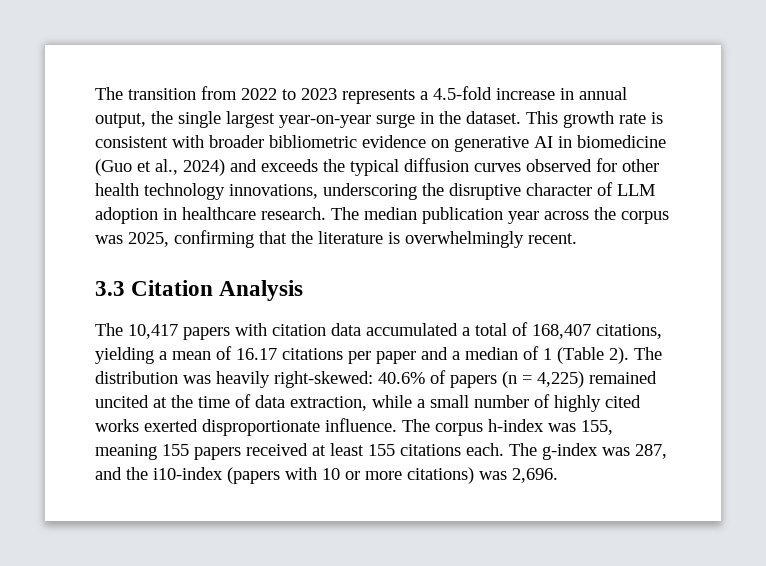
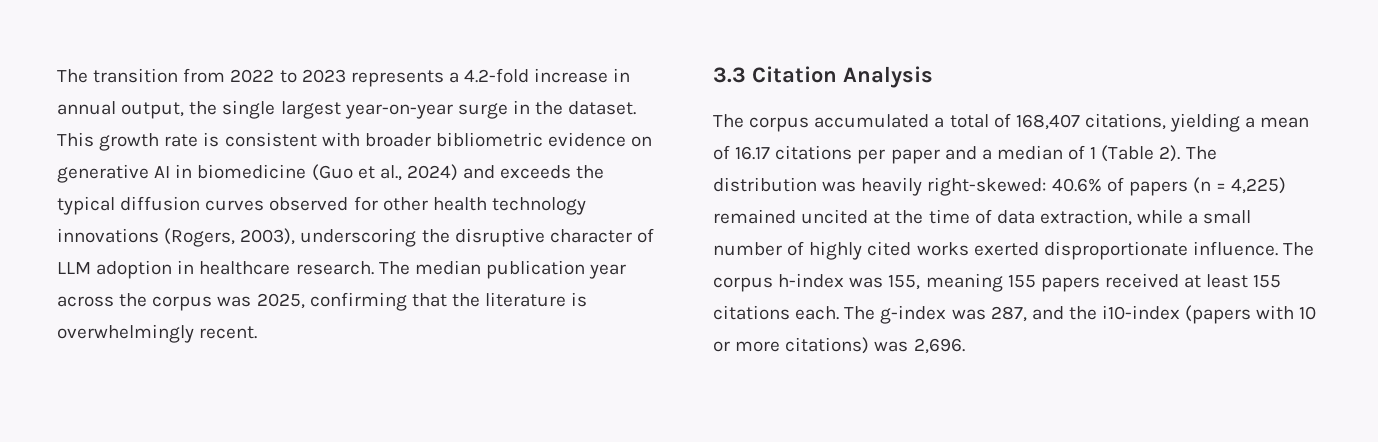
[433,86,492,100] 4.5-fold -> [464,68,530,83] 4.2-fold
[229,184,318,199] innovations, -> [57,228,296,247] innovations (Rogers, 2003),
[128,323,361,340] 10,417 papers with citation data -> [749,117,810,132] corpus

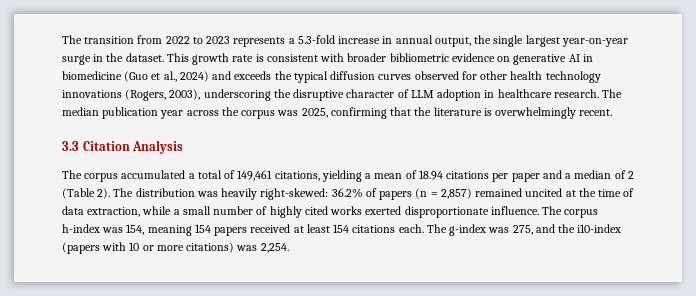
[464,68,530,83] 4.2-fold -> [297,35,335,44] 5.3-fold
[1015,114,1080,130] 168,407 -> [237,170,273,181] 149,461
[735,146,771,160] 16.17 -> [418,170,443,180] 18.94
[1090,147,1097,159] 1 -> [627,171,634,179] 2
[1051,178,1102,192] 40.6% -> [331,188,363,198] 36.2%
[1231,177,1287,194] 4,225) -> [440,188,472,199] 2,857)
[888,273,1036,292] 155, meaning 155 -> [126,224,211,236] 154, meaning 154
[1253,275,1282,288] 155 -> [333,224,350,233] 154
[990,306,1027,322] 287, -> [512,225,533,235] 275,
[913,338,965,354] 2,696. -> [260,243,289,253] 2,254.

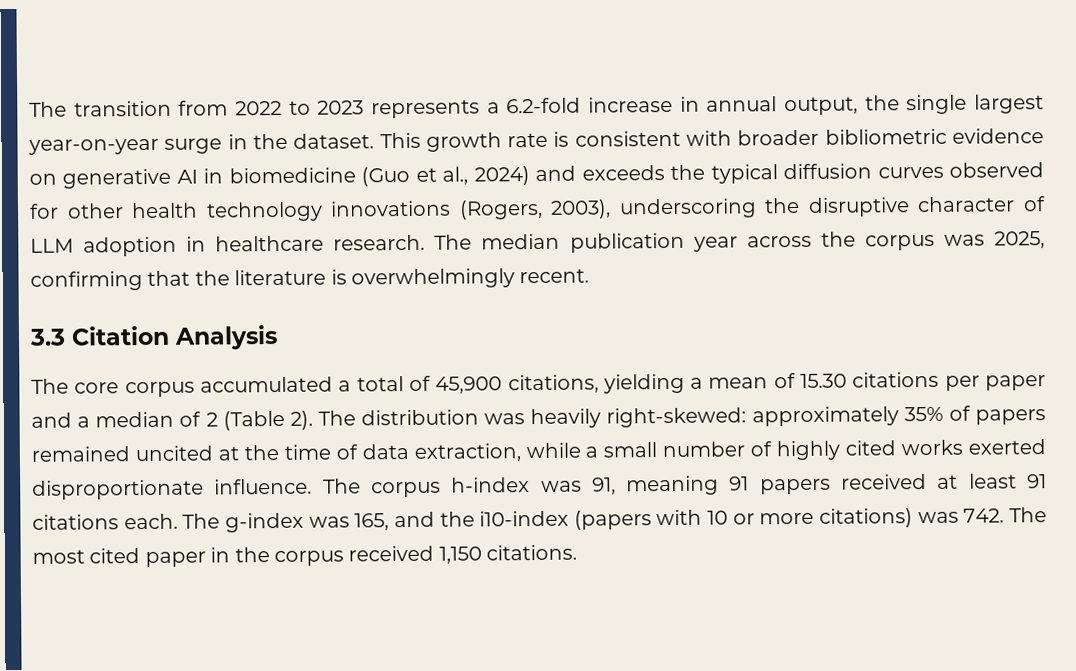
[297,35,335,44] 5.3-fold -> [506,97,582,114] 6.2-fold
(82, 174) none -> [74,382,120,394] core
[237,170,273,181] 149,461 -> [435,376,503,394] 45,900
[418,170,443,180] 18.94 -> [800,373,848,388] 15.30
[331,188,472,200] 36.2% of papers (n = 2,857) -> [751,405,1046,427] approximately 35% of papers
[126,224,211,236] 154, meaning 154 -> [591,475,750,496] 91, meaning 91
[333,224,350,233] 154 -> [1026,474,1047,489] 91
[512,225,533,235] 275, -> [354,513,390,531] 165,
[260,243,289,253] 2,254. -> [963,507,1047,523] [32,544,578,568] 742. The most cited paper in the corpus received 1,150 citations.

